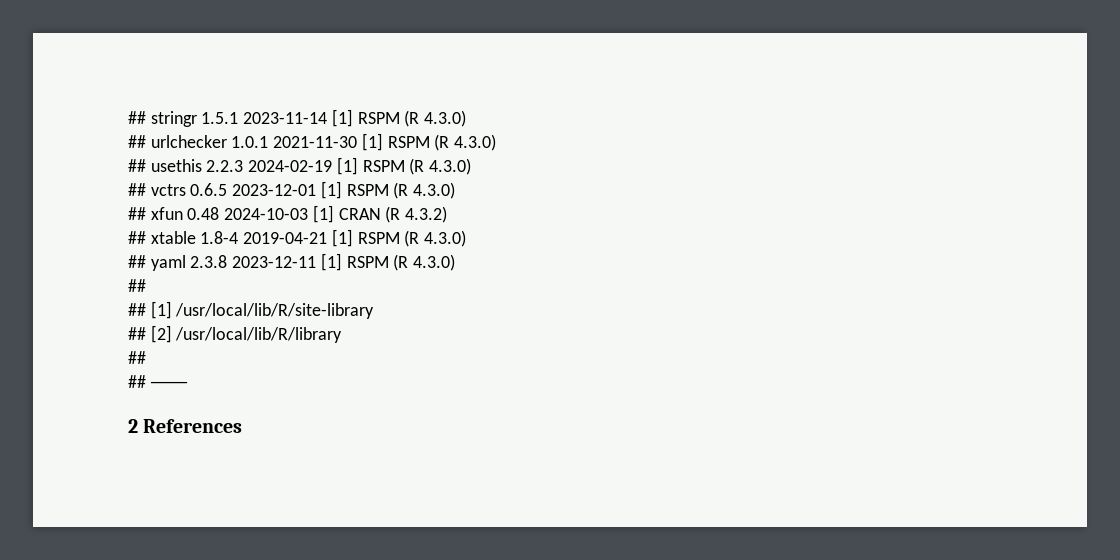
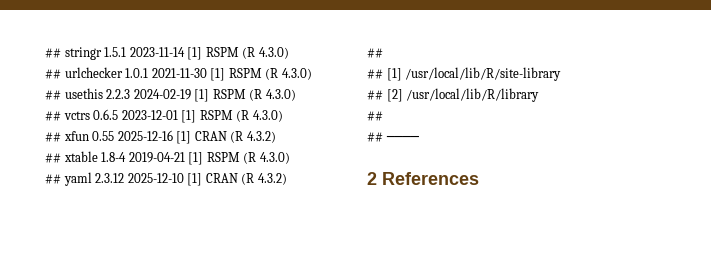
[187,207,309,220] 0.48 2024-10-03 -> [92,130,173,141] 0.55 2025-12-16
[190,253,456,271] 2.3.8 2023-12-11 [1] RSPM (R 4.3.0) -> [95,173,287,186] 2.3.12 2025-12-10 [1] CRAN (R 4.3.2)

